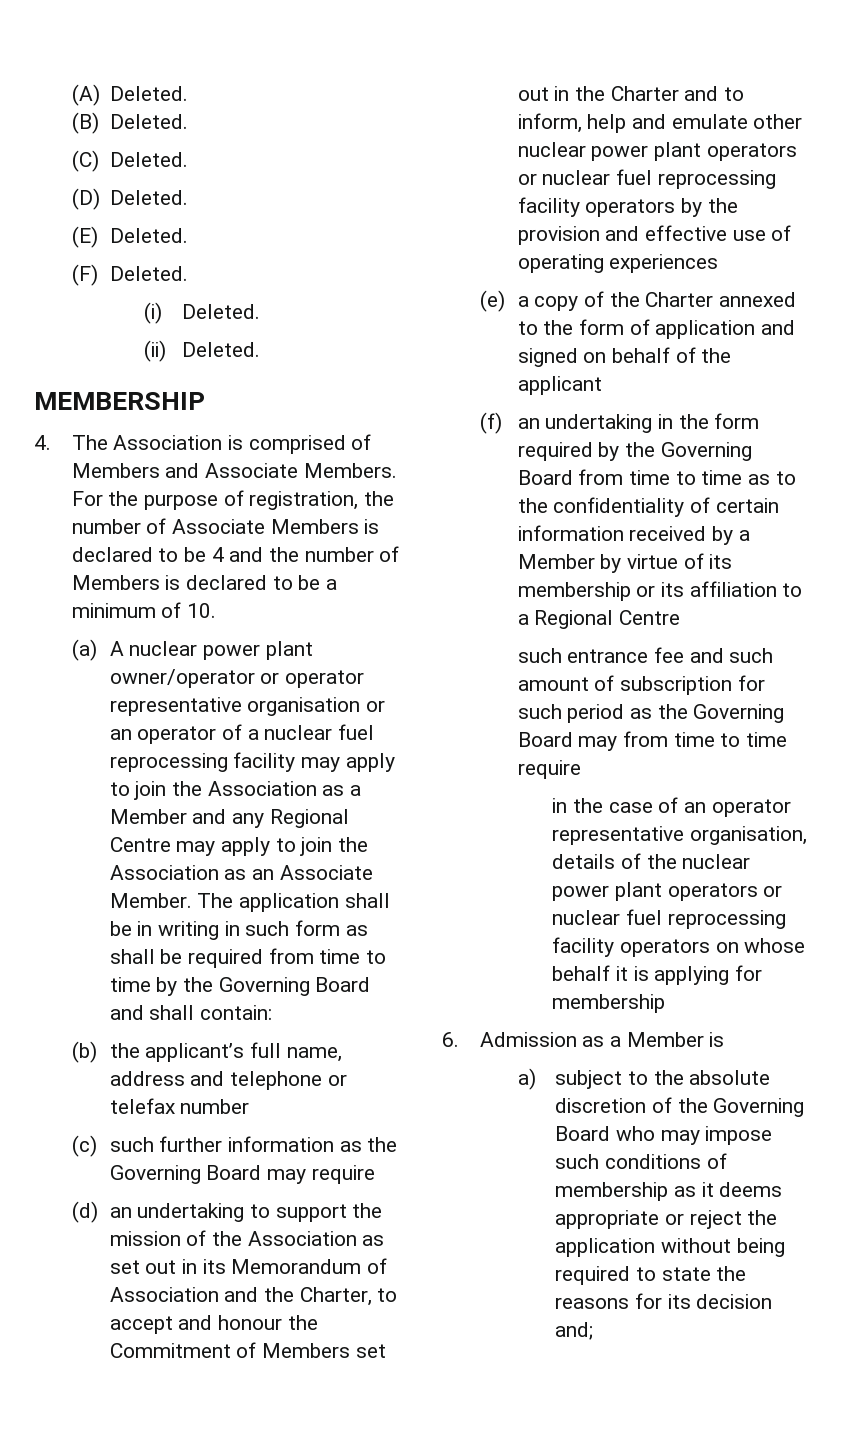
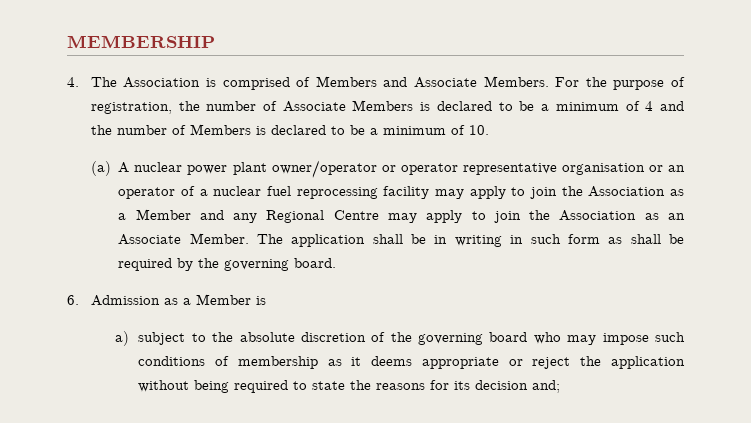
[71,84,189,106] [71,112,188,134] [71,150,188,172] [71,188,189,210] [71,226,188,248] [71,264,188,286] [144,302,261,324] [144,340,261,362] (A) Deleted. // (B) Deleted. // (C) Deleted. // (D) Deleted. // (E) Deleted. // (F) Deleted. // (i) Deleted. // (ii) Deleted. // -> (67, 41) none
(207, 554) none -> [541,101,640,111] a minimum of
[268,948,386,964] [109,977,371,996] [109,1005,272,1020] [71,1041,342,1063] [109,1071,347,1090] [109,1098,250,1114] [71,1135,398,1157] [109,1165,375,1184] [71,1201,383,1223] [109,1230,385,1246] [109,1258,387,1274] [109,1287,398,1306] [109,1315,318,1334] [109,1342,386,1358] [517,86,744,101] [517,113,803,133] [517,142,797,161] [517,169,776,189] [517,197,738,217] [517,225,792,245] [517,254,719,273] [479,290,796,312] [517,319,795,339] [517,347,732,367] [517,376,602,395] [479,412,760,434] [517,442,752,461] [517,469,796,485] [517,497,779,517] [517,525,750,545] [517,553,733,573] [517,581,803,601] [517,610,680,629] [517,647,774,663] [517,675,765,695] [517,704,785,723] [517,731,787,751] [517,760,581,779] [552,797,791,817] [552,826,808,845] [552,853,751,869] [552,882,783,901] [552,909,786,929] [552,937,806,957] [552,965,763,985] [552,994,666,1013] from time to time by the Governing Board and shall contain: // (b) the applicant’s full name, address and telephone or telefax number // (c) such further information as the Governing Board may require // (d) an undertaking to support the mission of the Association as set out in its Memorandum of Association and the Charter, to accept and honour the Commitment of Members set out in the Charter and to inform, help and emulate other nuclear power plant operators or nuclear fuel reprocessing facility operators by the provision and effective use of operating experiences // (e) a copy of the Charter annexed to the form of application and signed on behalf of the applicant // (f) an undertaking in the form required by the Governing Board from time to time as to the confidentiality of certain information received by a Member by virtue of its membership or its affiliation to a Regional Centre // such entrance fee and such amount of subscription for such period as the Governing Board may from time to time require // in the case of an operator representative organisation, details of the nuclear power plant operators or nuclear fuel reprocessing facility operators on whose behalf it is applying for membership -> [177,258,337,271] by the governing board.
[713,1098,805,1117] [555,1126,611,1141] Governing Board -> [418,332,528,345] governing board

